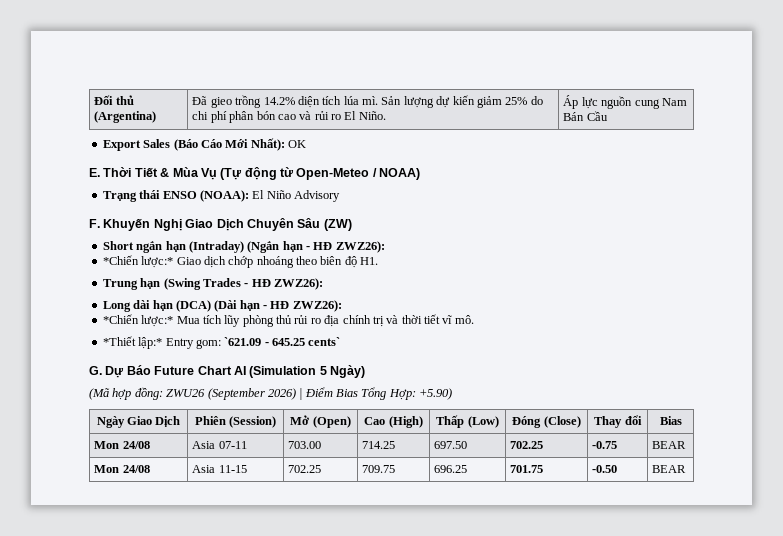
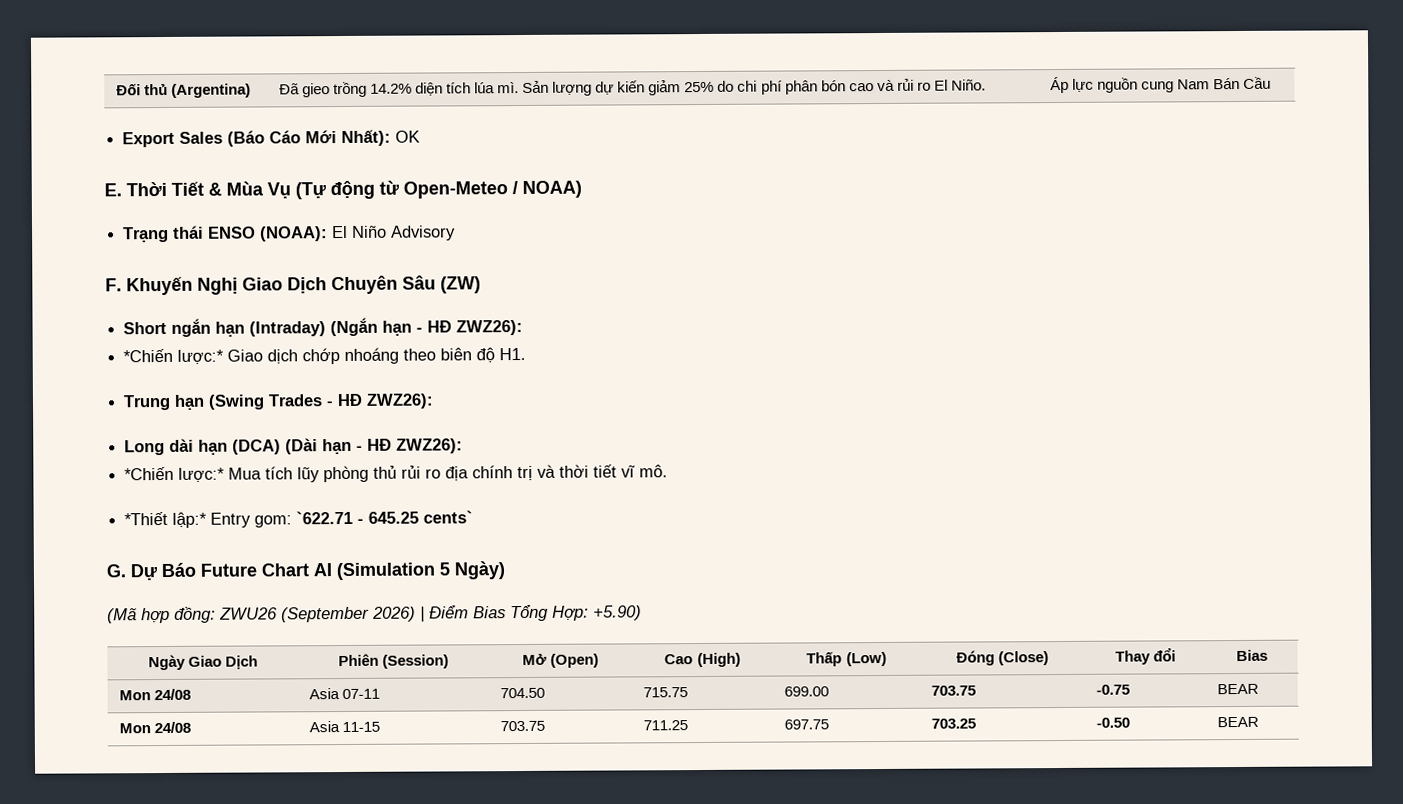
[224,337,262,346] `621.09 -> [296,510,354,525] `622.71
[288,441,322,449] [362,441,396,449] [434,441,468,449] [510,441,544,449] 703.00 | 714.25 | 697.50 | 702.25 -> [499,687,545,699] [642,687,688,698] [783,686,829,697] [930,685,976,696] 704.50 | 715.75 | 699.00 | 703.75
[288,465,322,473] [362,465,396,473] [434,465,468,473] [510,465,544,473] 702.25 | 709.75 | 696.25 | 701.75 -> [499,720,545,732] [642,720,688,731] [783,719,829,730] [930,718,976,729] 703.75 | 711.25 | 697.75 | 703.25

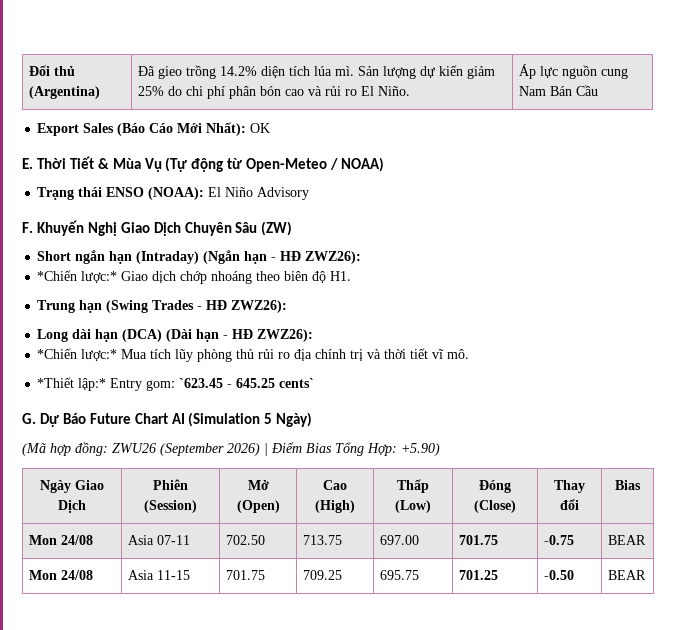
[296,510,354,525] `622.71 -> [179,378,224,388] `623.45
[499,687,545,699] [642,687,688,698] [783,686,829,697] [930,685,976,696] 704.50 | 715.75 | 699.00 | 703.75 -> [225,535,265,545] [302,535,342,545] [379,535,419,545] [458,535,498,545] 702.50 | 713.75 | 697.00 | 701.75
[499,720,545,732] [642,720,688,731] [783,719,829,730] [930,718,976,729] 703.75 | 711.25 | 697.75 | 703.25 -> [225,570,265,580] [302,570,342,580] [379,570,419,580] [458,570,498,580] 701.75 | 709.25 | 695.75 | 701.25

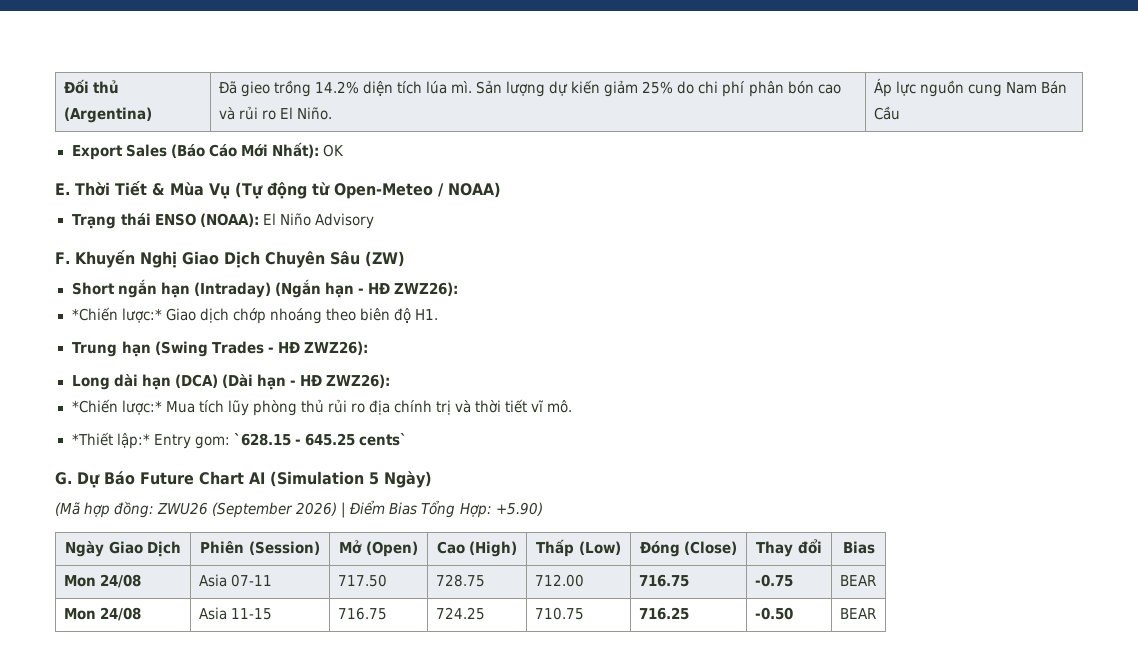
[179,378,224,388] `623.45 -> [233,433,291,446] `628.15
[225,535,265,545] [302,535,342,545] [379,535,419,545] [458,535,498,545] 702.50 | 713.75 | 697.00 | 701.75 -> [337,574,387,587] [435,574,485,587] [534,574,584,587] [638,574,689,587] 717.50 | 728.75 | 712.00 | 716.75
[225,570,265,580] [302,570,342,580] [379,570,419,580] [458,570,498,580] 701.75 | 709.25 | 695.75 | 701.25 -> [337,607,387,620] [435,607,485,620] [534,607,584,620] [638,607,689,620] 716.75 | 724.25 | 710.75 | 716.25

